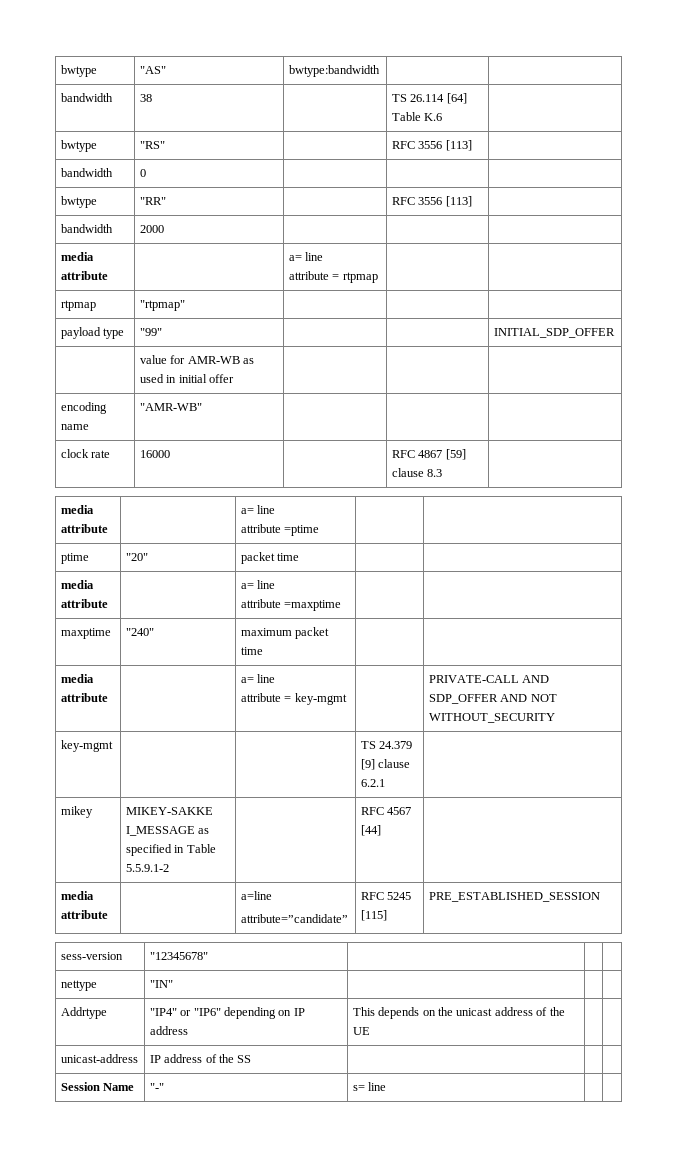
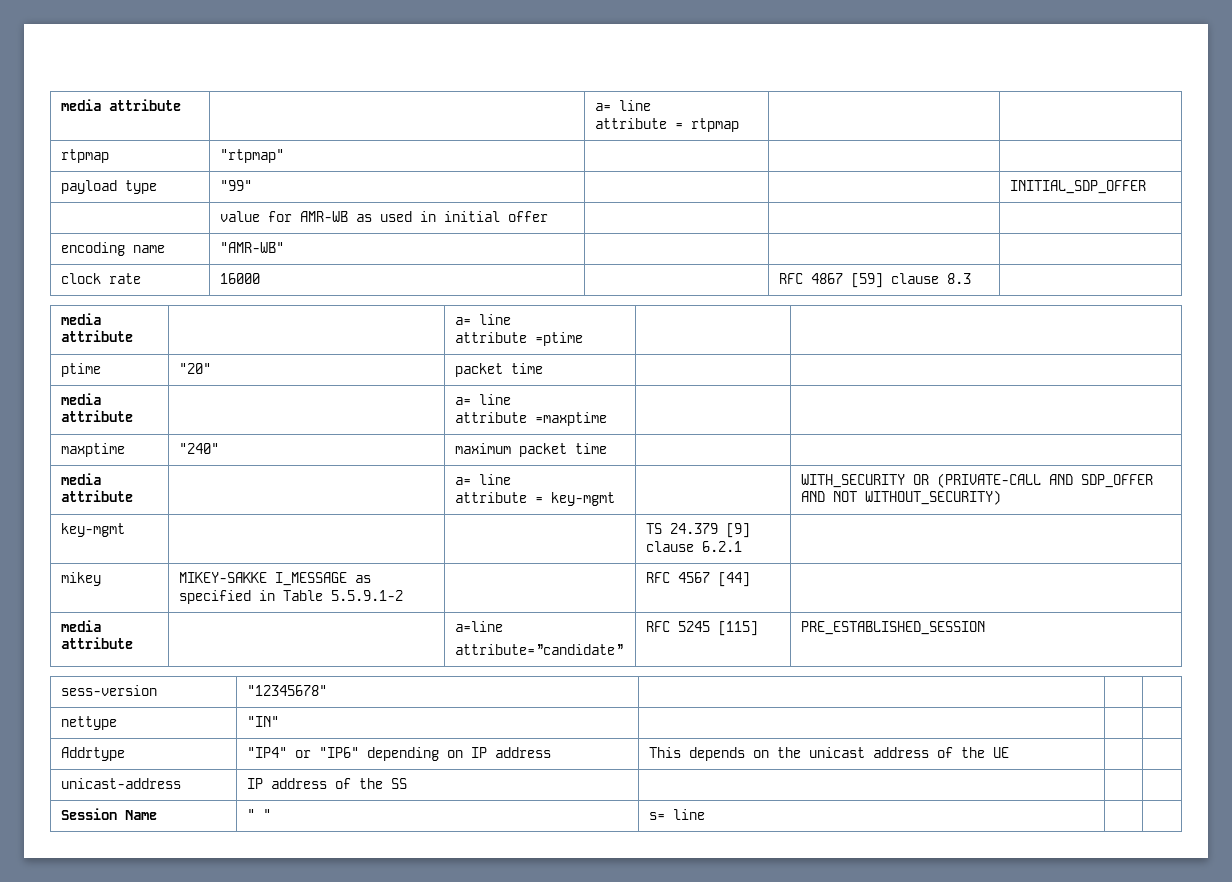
[60,65,97,77] [139,66,166,74] [288,65,380,77] [60,93,113,102] [139,94,152,102] [391,93,467,104] [391,112,443,121] [60,140,97,152] [139,141,165,149] [391,140,472,151] [60,168,113,177] [139,169,146,177] [60,196,97,208] [139,197,166,205] [391,196,472,207] [60,224,113,233] [139,225,164,233] bwtype | "AS" | bwtype:bandwidth | | // bandwidth | 38 | | TS 26.114 [64] Table K.6 | // bwtype | "RS" | | RFC 3556 [113] | // bandwidth | 0 | | | // bwtype | "RR" | | RFC 3556 [113] | // bandwidth | 2000 | | | // -> (60, 105) none
[428,675,519,683] PRIVATE-CALL -> [800,473,1041,488] WITH_SECURITY OR (PRIVATE-CALL
[428,713,555,723] WITHOUT_SECURITY -> [864,490,1001,505] WITHOUT_SECURITY)
[149,1083,164,1091] "-" -> [246,809,271,820] " "

